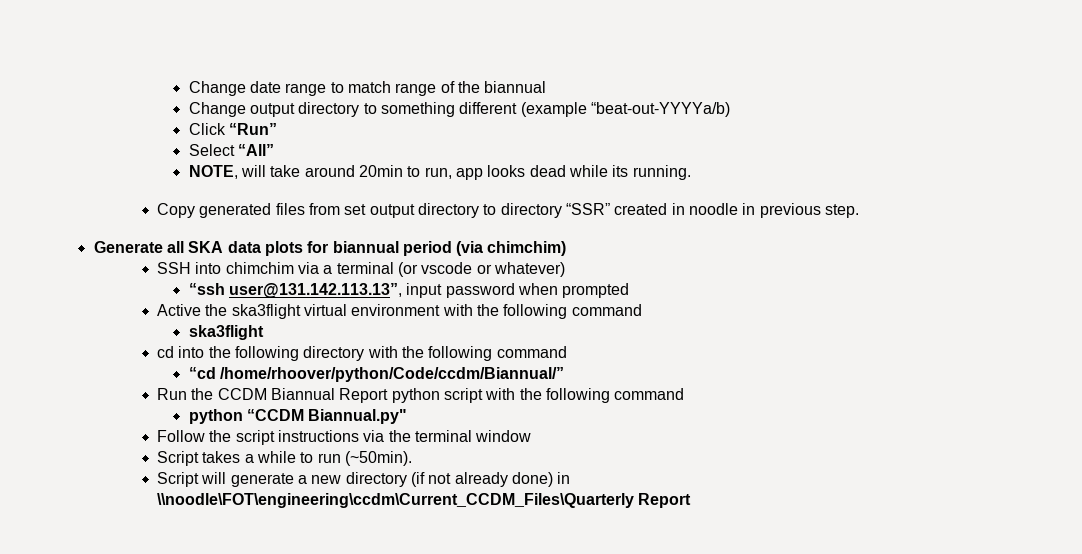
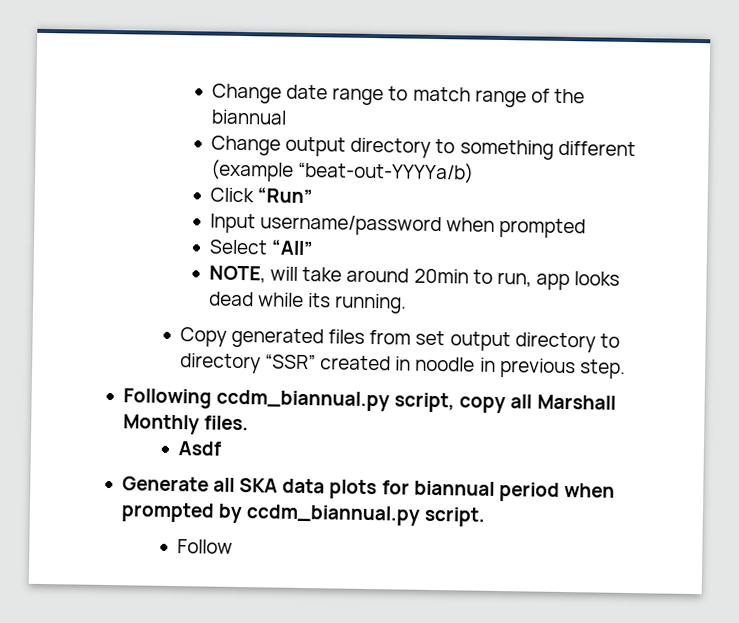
(278, 129) none -> [209,213,587,239] // Input username/password when prompted
(859, 211) none -> [122,388,616,414] [122,414,250,435] [177,441,221,456] // Following ccdm_biannual.py script, copy all Marshall Monthly files. // Asdf
[456,241,567,256] [157,262,565,277] [188,283,630,298] [157,304,642,319] [188,325,264,340] [157,346,567,361] [188,367,565,382] [157,388,685,403] [188,409,408,424] [157,430,532,445] [157,451,412,466] [157,472,571,487] [157,493,692,508] (via chimchim) // SSH into chimchim via a terminal (or vscode or whatever) // “ssh user@131.142.113.13”, input password when prompted // Active the ska3flight virtual environment with the following command // ska3flight // cd into the following directory with the following command // “cd /home/rhoover/python/Code/ccdm/Biannual/” // Run the CCDM Biannual Report python script with the following command // python “CCDM Biannual.py" // Follow the script instructions via the terminal window // Script takes a while to run (~50min). // Script will generate a new directory (if not already done) in \\noodle\FOT\engineering\ccdm\Current_CCDM_Files\Quarterly Report -> [563,482,615,498] [120,502,486,527] [176,539,233,554] when prompted by ccdm_biannual.py script. // Follow

